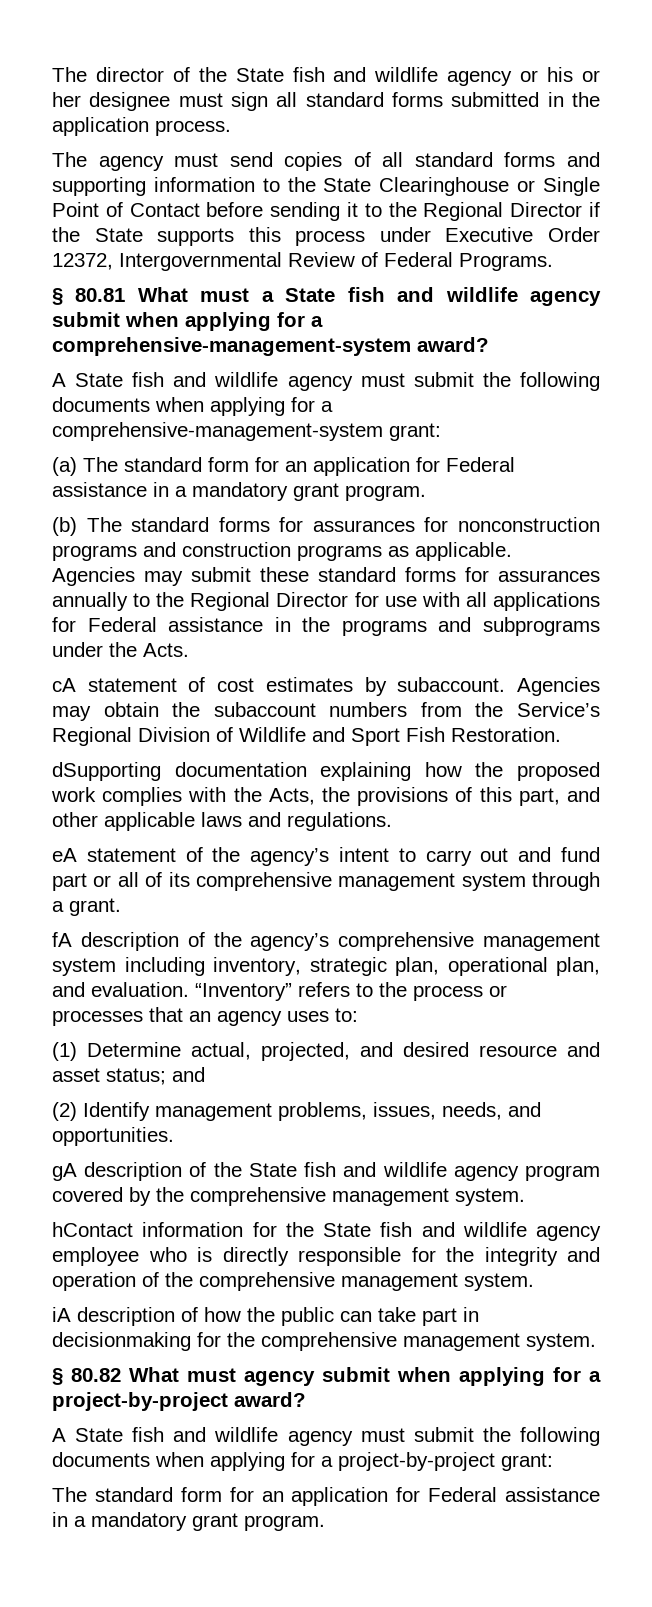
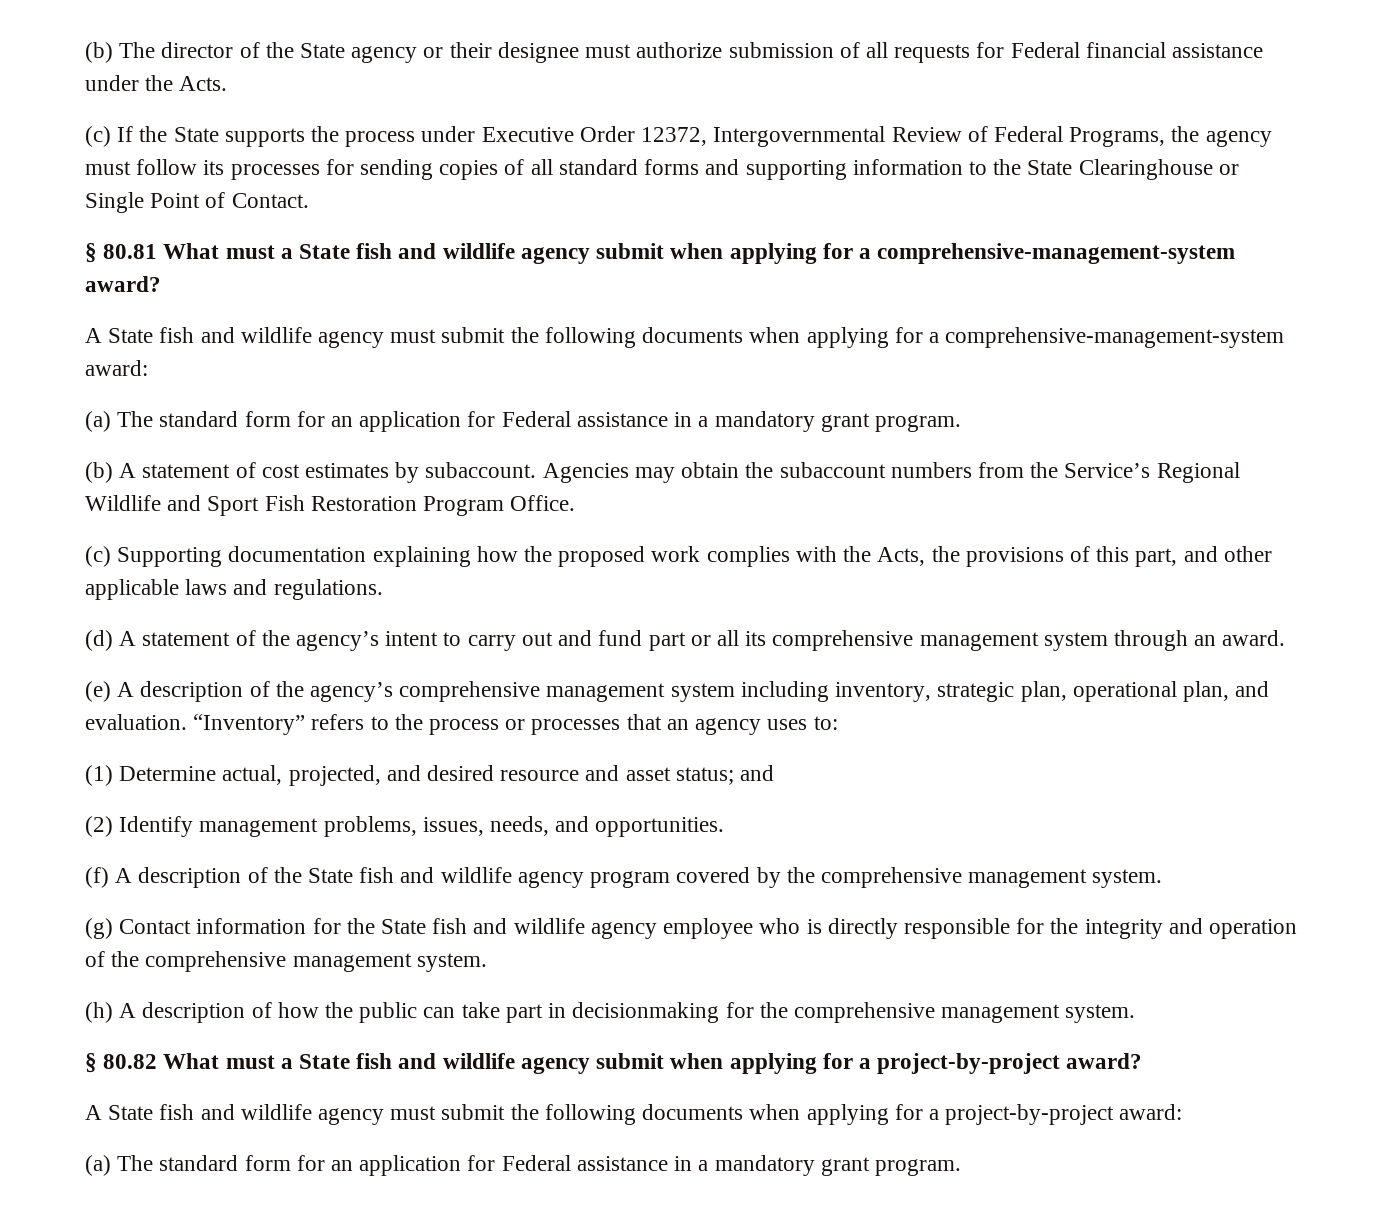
(52, 74) none -> [85,42,113,63] (b)
[292,67,601,86] [52,92,600,111] [52,117,231,136] [52,152,273,171] fish and wildlife agency or his or her designee must sign all standard forms submitted in the application process. // The agency must send -> [351,42,1263,63] [85,75,228,91] [85,126,1272,147] [85,159,434,180] agency or their designee must authorize submission of all requests for Federal financial assistance under the Acts. // (c) If the State supports the process under Executive Order 12372, Intergovernmental Review of Federal Programs, the agency must follow its processes for sending
[129,202,600,221] [52,227,600,246] [52,252,553,271] Contact before sending it to the Regional Director if the State supports this process under Executive Order 12372, Intergovernmental Review of Federal Programs. -> [231,193,309,208] Contact.
[389,423,441,441] grant: -> [85,360,148,376] award:
[86,517,600,532] [52,542,512,561] [52,567,600,586] [52,592,600,611] [52,617,600,636] [52,642,189,657] [52,678,76,692] The standard forms for assurances for nonconstruction programs and construction programs as applicable. Agencies may submit these standard forms for assurances annually to the Regional Director for use with all applications for Federal assistance in the programs and subprograms under the Acts. // cA -> [119,463,137,478] A
[138,727,233,742] Division of -> (1240, 472) none
[451,727,561,742] [52,762,161,781] Restoration. // dSupporting -> [310,495,576,516] [85,546,223,567] Restoration Program Office. // (c) Supporting
[52,848,77,862] eA -> [85,630,137,651] (d) A
[145,872,163,887] of -> (739, 638) none
[52,898,121,916] [52,932,72,947] a grant. // fA -> [1194,630,1286,646] [85,681,135,702] an award. // (e) A
[52,1163,77,1181] gA -> [85,867,133,888] (f) A
[52,1222,133,1237] hContact -> [85,918,192,939] (g) Contact
[52,1307,71,1322] iA -> [85,1002,137,1023] (h) A
(236, 1375) none -> [280,1053,515,1069] a State fish and wildlife
[501,1453,553,1471] grant: // -> [1119,1104,1183,1120] [85,1155,111,1176] award: // (a)

